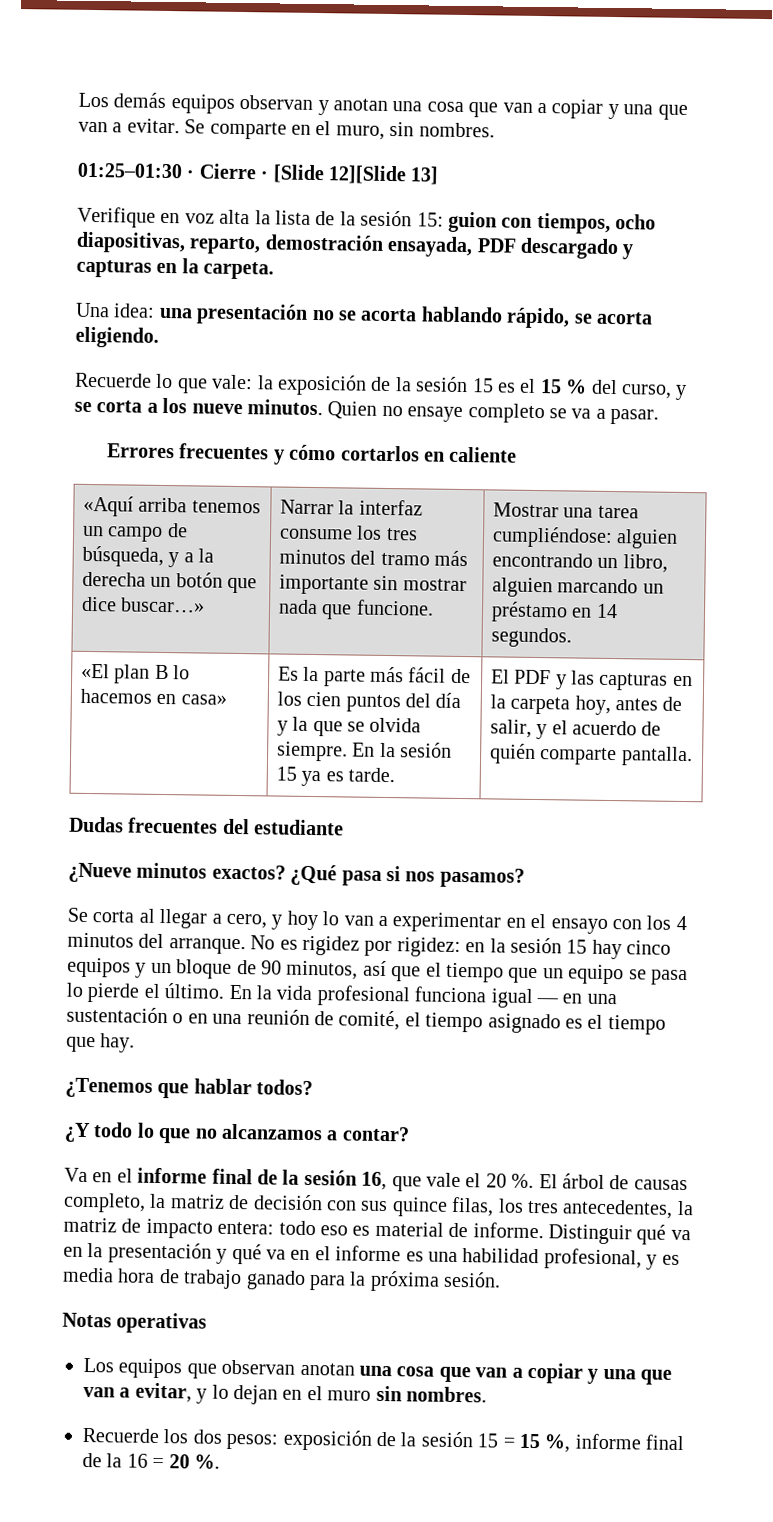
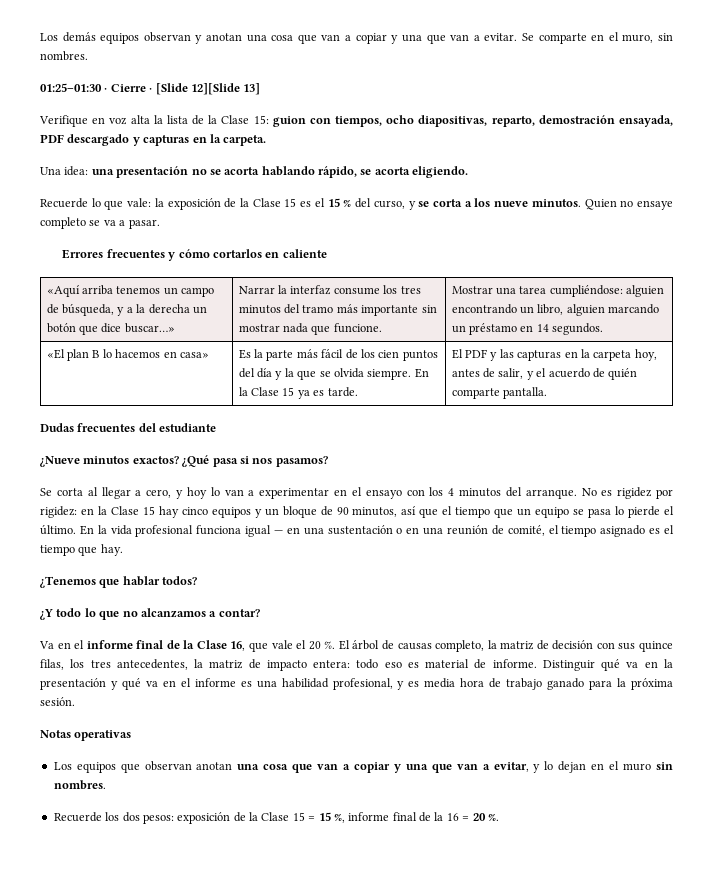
[360,210,413,227] sesión -> [221,115,250,124] Clase
[415,376,469,393] sesión -> [252,198,281,207] Clase
[399,742,452,758] sesión -> [251,387,280,396] Clase
[509,937,562,954] sesión -> [110,506,139,515] Clase
[303,1169,357,1186] sesión -> [196,640,227,649] Clase
[420,1431,473,1448] sesión -> [261,812,290,821] Clase

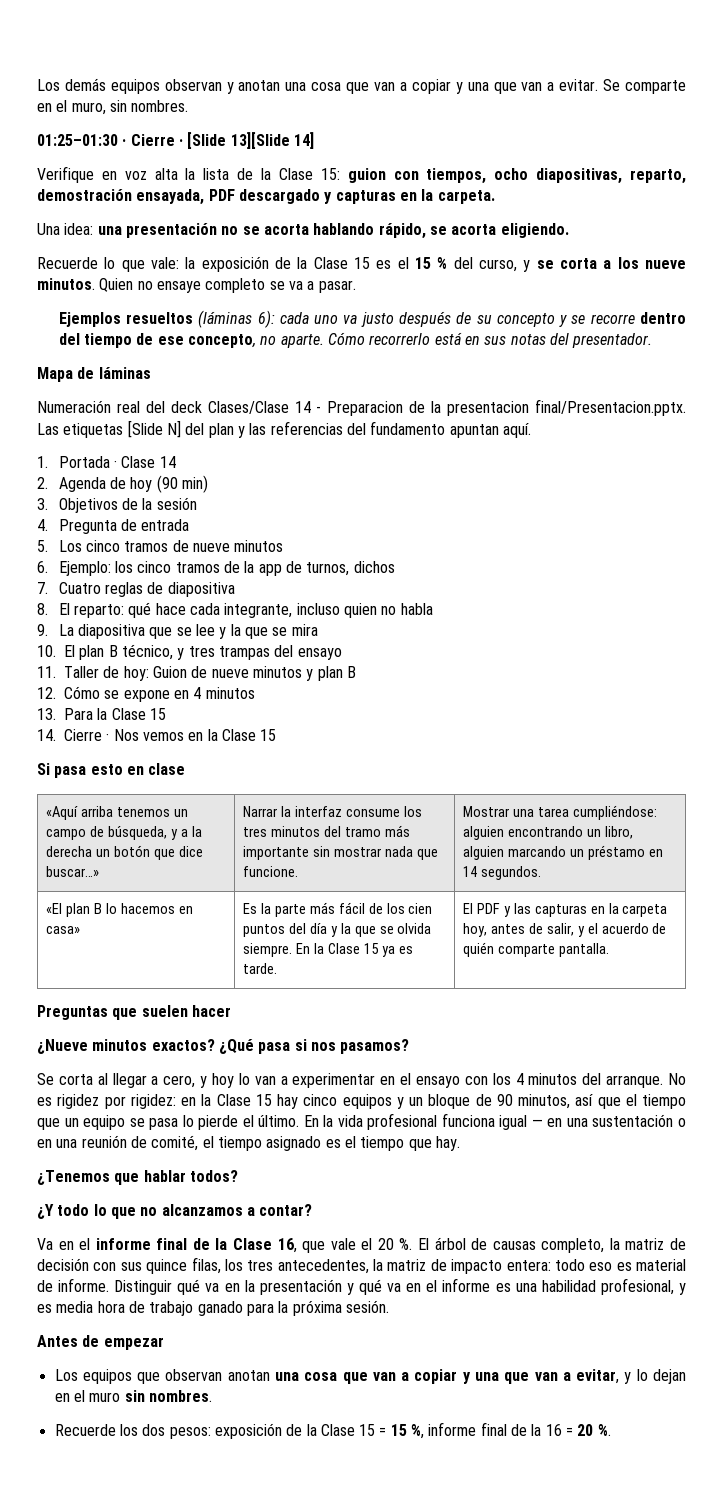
[190,83,261,95] 12][Slide 13] -> [230,132,314,149] 13][Slide 14]
[62,249,327,261] Errores frecuentes y cómo cortarlos en caliente -> [58,310,686,328] [58,332,653,348] [37,367,151,382] [37,399,687,416] [37,420,531,438] [37,456,176,468] [37,475,208,493] [37,497,197,513] [37,519,190,534] [37,540,284,552] [37,561,395,576] [37,582,235,597] [37,602,433,618] [37,624,318,639] [37,644,342,660] [37,666,356,681] [37,686,255,702] [37,708,166,720] [37,729,277,741] [37,763,186,778] Ejemplos resueltos (láminas 6): cada uno va justo después de su concepto y se recorre dentro del tiempo de ese concepto, no aparte. Cómo recorrerlo está en sus notas del presentador. // Mapa de láminas // Numeración real del deck Clases/Clase 14 - Preparacion de la presentacion final/Presentacion.pptx. Las etiquetas [Slide N] del plan y las referencias del fundamento apuntan aquí. // 1. Portada · Clase 14 // 2. Agenda de hoy (90 min) // 3. Objetivos de la sesión // 4. Pregunta de entrada // 5. Los cinco tramos de nueve minutos // 6. Ejemplo: los cinco tramos de la app de turnos, dichos // 7. Cuatro reglas de diapositiva // 8. El reparto: qué hace cada integrante, incluso quien no habla // 9. La diapositiva que se lee y la que se mira // 10. El plan B técnico, y tres trampas del ensayo // 11. Taller de hoy: Guion de nueve minutos y plan B // 12. Cómo se expone en 4 minutos // 13. Para la Clase 15 // 14. Cierre · Nos vemos en la Clase 15 // Si pasa esto en clase
[40,423,217,432] Dudas frecuentes del estudiante -> [37,1005,231,1020] Preguntas que suelen hacer
[40,730,132,741] Notas operativas -> [37,1335,164,1350] Antes de empezar

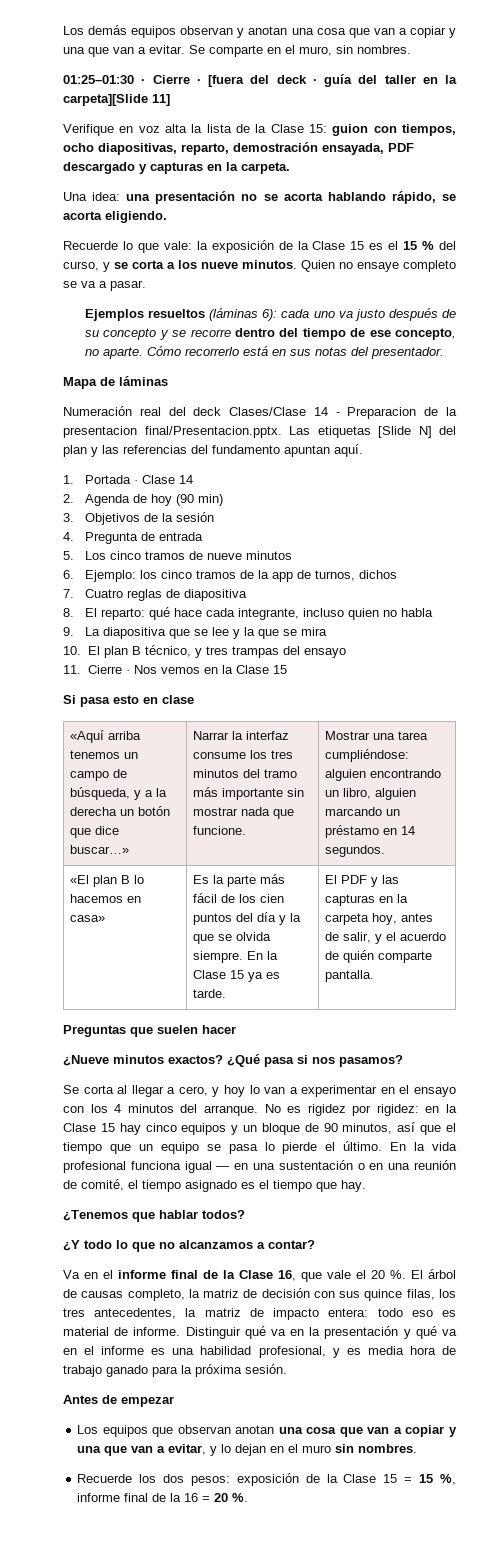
[187,132,314,149] [Slide 13][Slide 14] -> [208,74,457,87] [63,94,170,106] [fuera del deck · guía del taller en la carpeta][Slide 11]
[64,666,356,681] [37,686,255,702] [37,708,166,720] [37,729,56,741] Taller de hoy: Guion de nueve minutos y plan B // 12. Cómo se expone en 4 minutos // 13. Para la Clase 15 // 14. -> (81, 669) none

